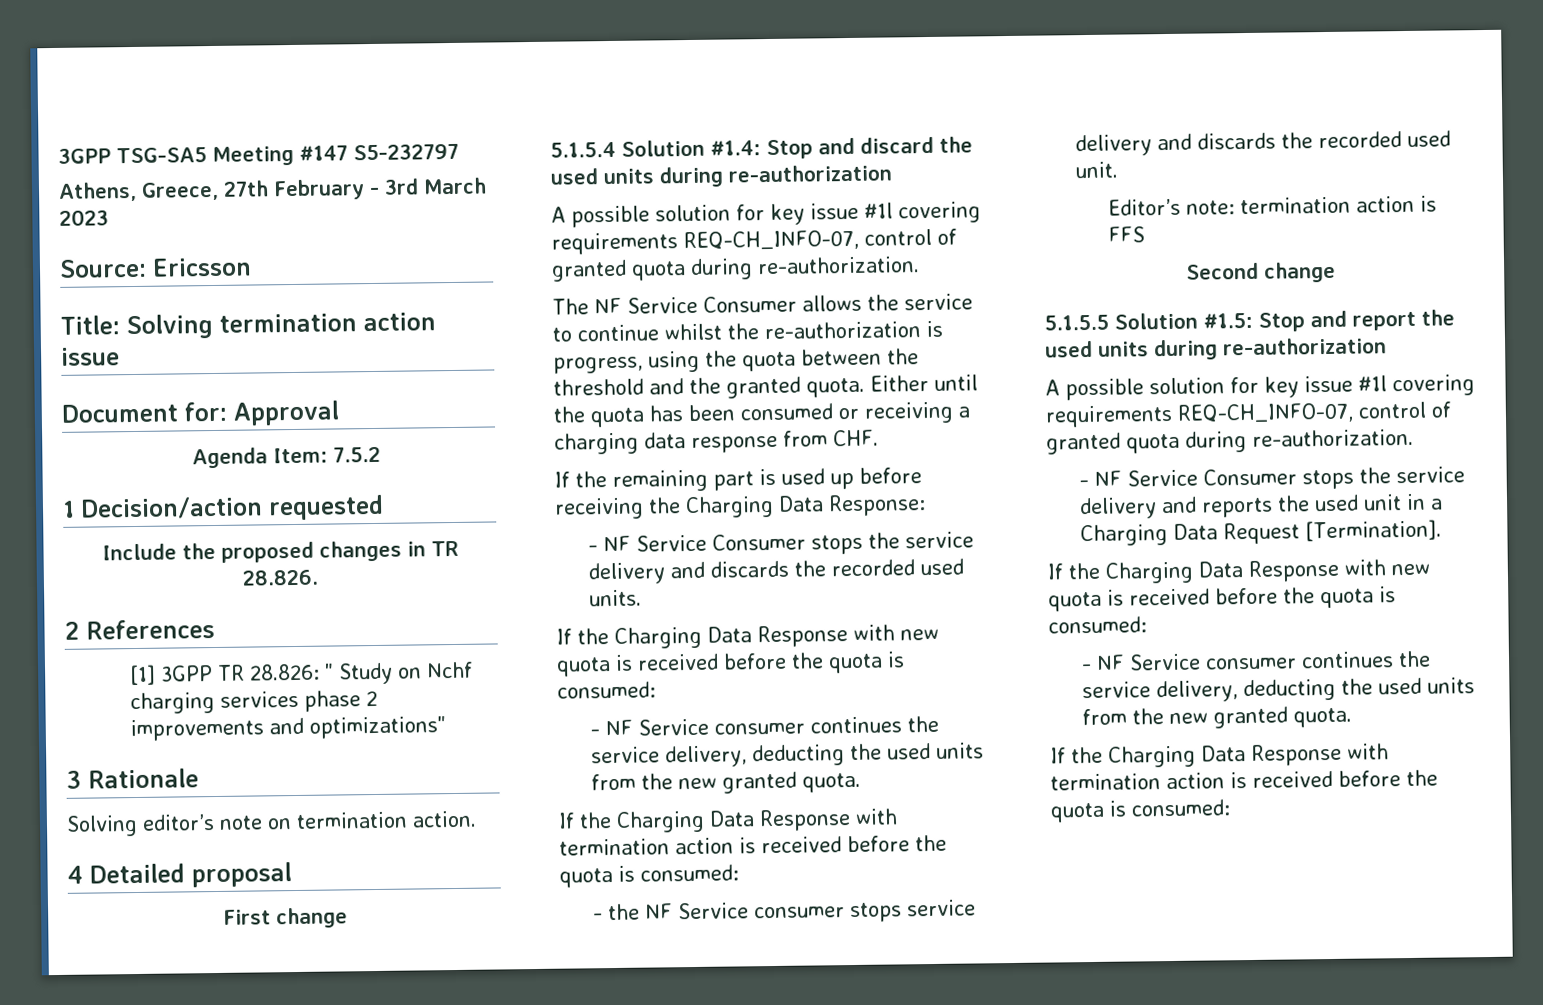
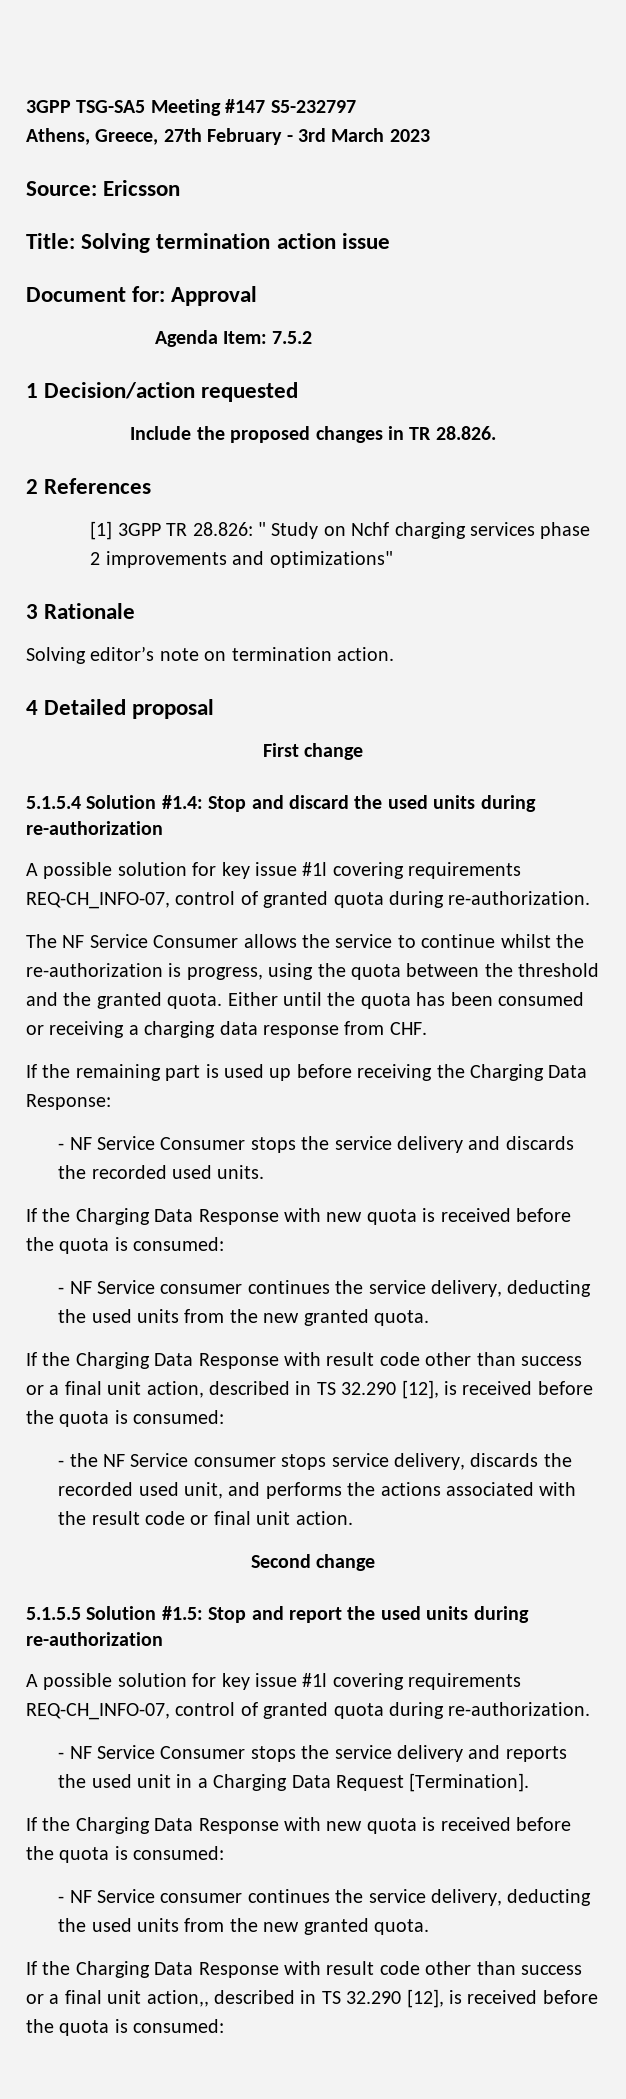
[559,837,734,856] termination action -> [326,1352,582,1366] [26,1380,439,1399] result code other than success or a final unit action, described in TS 32.290 [12],
[1074,130,1451,157] [1074,161,1118,179] [1108,195,1438,216] [1108,226,1146,243] delivery and discards the recorded used unit. // Editor’s note: termination action is FFS -> [393,1453,572,1470] [58,1482,577,1499] [58,1511,353,1525] delivery, discards the recorded used unit, and performs the actions associated with the result code or final unit action.
[1050,772,1225,791] termination action -> [326,1961,582,1975] [26,1989,444,2008] result code other than success or a final unit action,, described in TS 32.290 [12],

